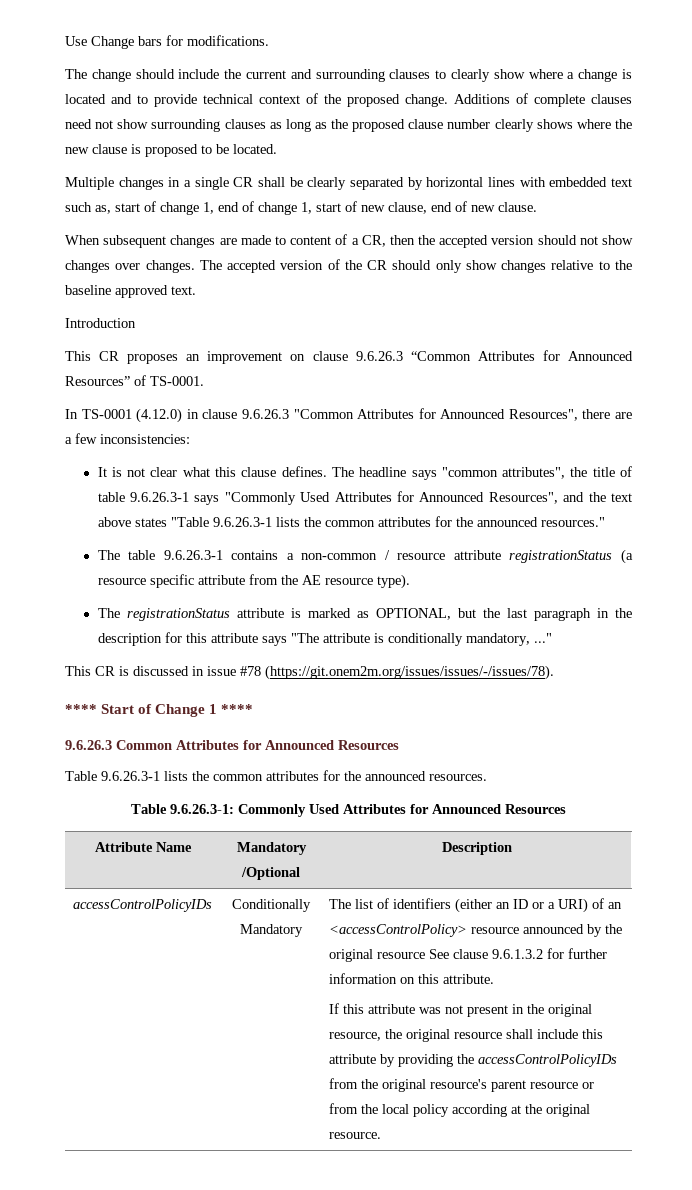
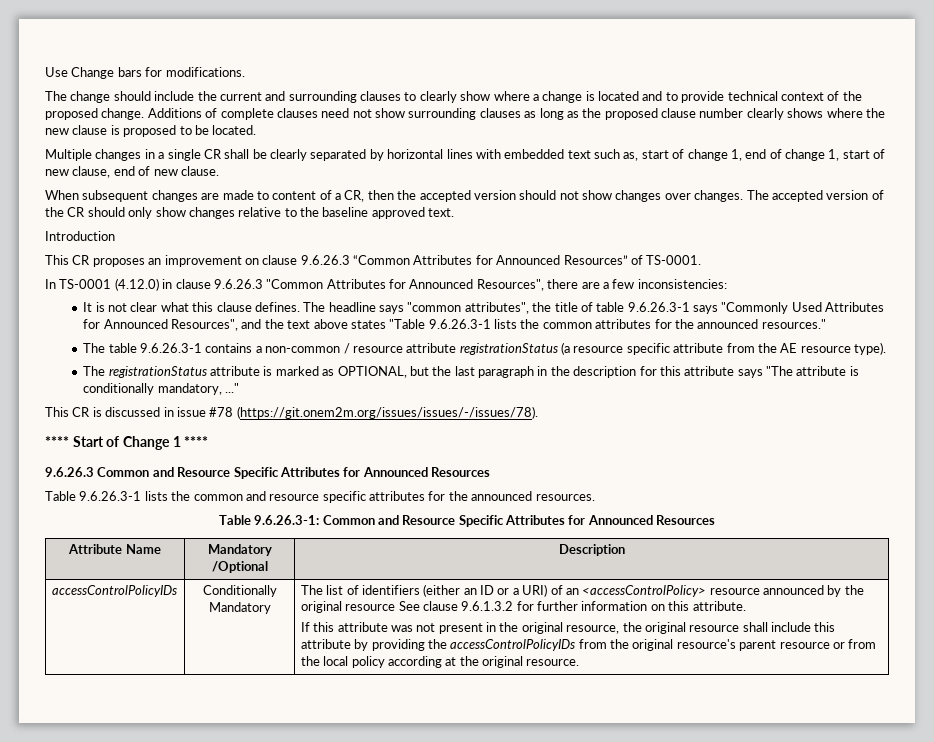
(172, 745) none -> [152,467,279,479] and Resource Specific
(263, 777) none -> [245,491,366,503] and resource specific
[238,804,339,817] Commonly Used -> [322,515,504,527] Common and Resource Specific

